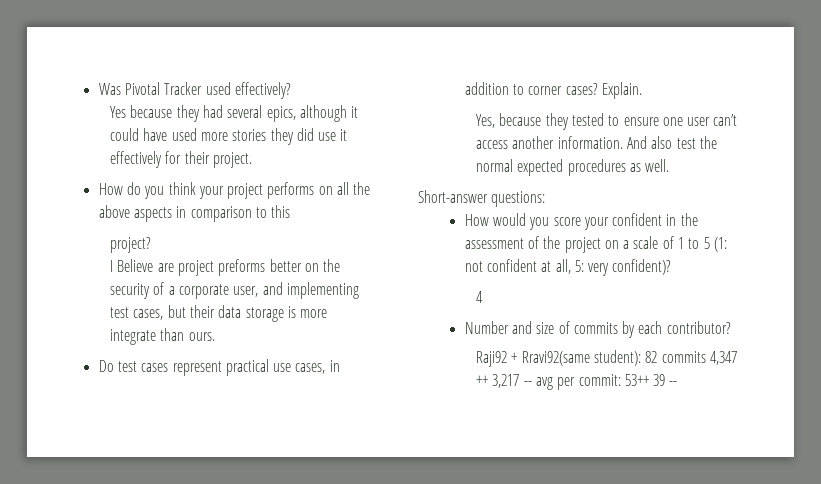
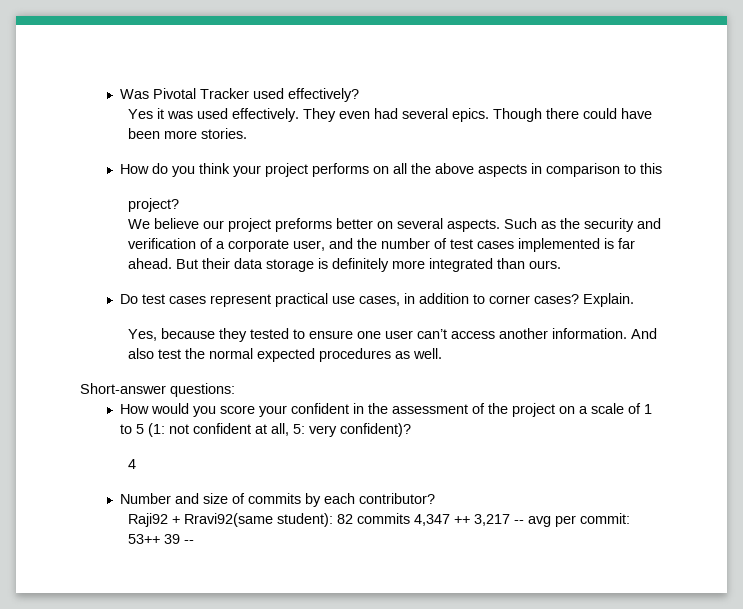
[130,105,359,122] [109,128,348,145] [109,151,252,168] because they had several epics, although it could have used more stories they did use it effectively for their project. -> [156,108,652,122] [127,128,247,139] it was used effectively. They even had several epics. Though there could have been more stories.
[109,259,174,272] I Believe are -> [127,218,224,229] We believe our
[323,259,341,272] [109,283,150,299] the security -> [396,218,661,232] [127,238,196,249] several aspects. Such as the security and verification
[286,282,359,299] [109,305,186,320] implementing test cases, but -> [356,238,635,252] [127,258,198,269] the number of test cases implemented is far ahead. But
[300,309,328,318] [109,329,156,345] more integrate -> [331,258,493,272] definitely more integrated

